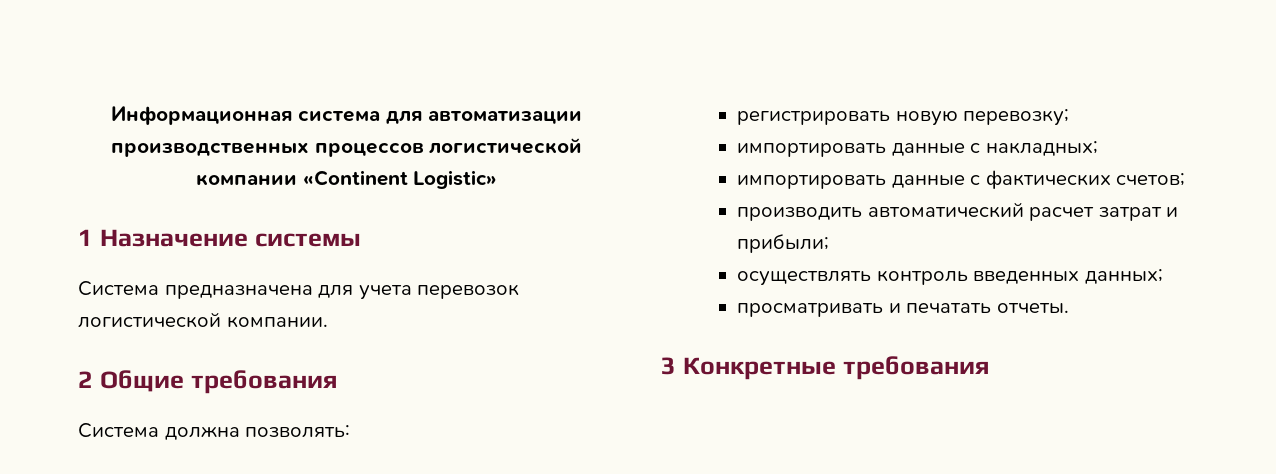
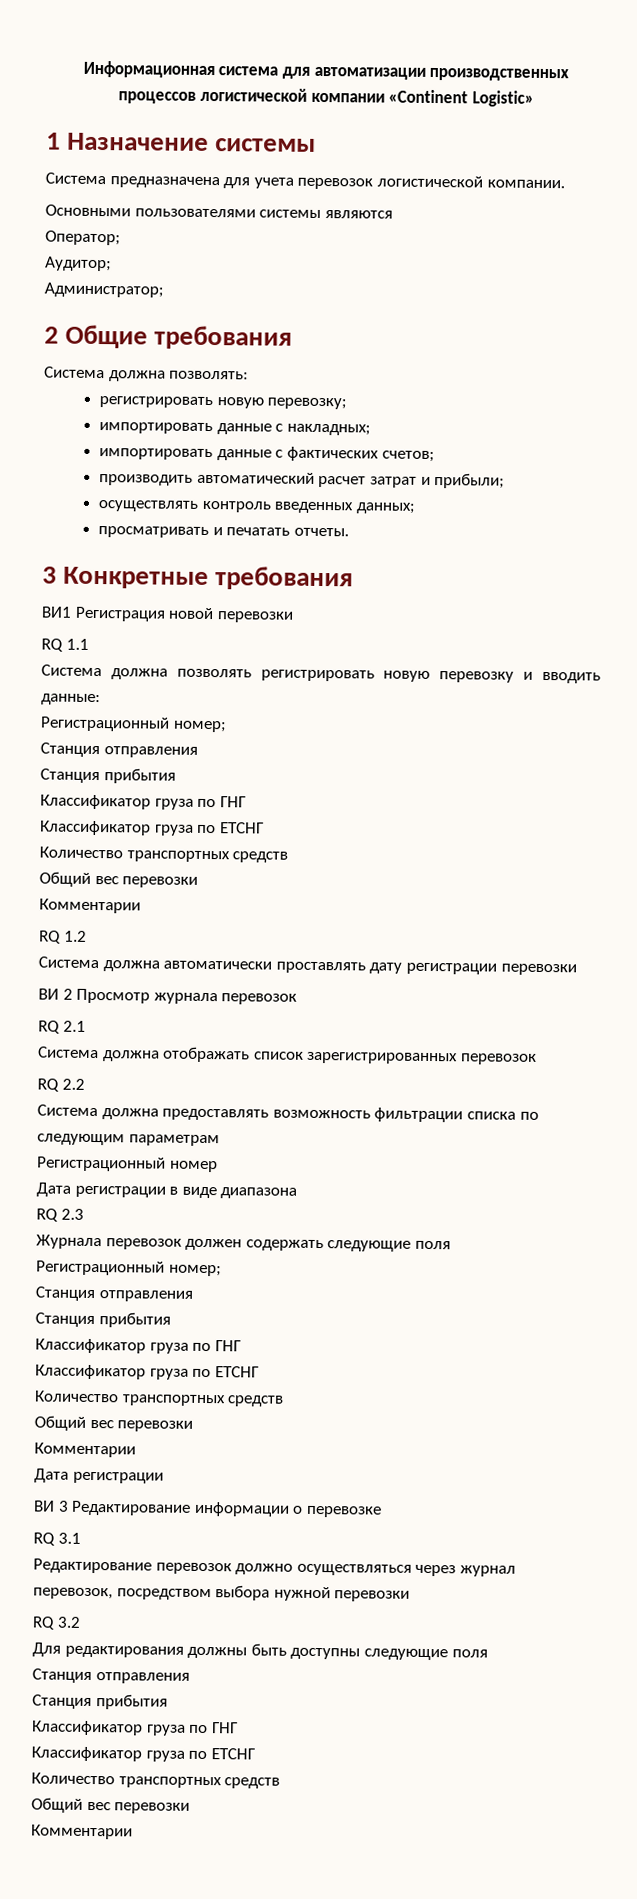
(328, 322) none -> [45,204,393,219] [45,230,121,246] [45,256,112,272] [44,282,164,298] // Основными пользователями системы являются // Оператор; // Аудитор; // Администратор;
(990, 368) none -> [41,606,294,623] [41,638,89,652] [41,664,601,684] [41,693,101,706] [40,716,227,733] [40,742,198,758] [40,768,176,784] [40,794,246,810] [40,820,264,836] [39,846,289,863] [39,871,199,888] [39,898,141,914] [39,930,87,944] [38,956,577,976] [38,988,298,1005] [38,1020,86,1034] [38,1046,537,1065] [37,1078,85,1092] [37,1104,539,1123] [37,1133,220,1147] [37,1156,218,1173] [36,1182,298,1199] [36,1208,84,1222] [36,1234,451,1252] [36,1260,222,1277] [35,1286,193,1302] [35,1312,171,1328] [35,1338,241,1354] [35,1364,259,1380] [34,1390,285,1407] [34,1415,194,1432] [34,1442,136,1458] [34,1468,164,1484] [33,1500,382,1518] [33,1532,81,1546] [33,1558,516,1577] [33,1585,411,1602] [32,1616,81,1630] [32,1642,488,1661] [32,1668,190,1684] [32,1694,168,1710] [32,1720,238,1736] [31,1746,255,1762] [31,1772,281,1789] [31,1797,191,1814] [31,1824,133,1840] // ВИ1 Регистрация новой перевозки // RQ 1.1 // Система должна позволять регистрировать новую перевозку и вводить данные: // Регистрационный номер; // Станция отправления // Станция прибытия // Классификатор груза по ГНГ // Классификатор груза по ЕТСНГ // Количество транспортных средств // Общий вес перевозки // Комментарии // RQ 1.2 // Система должна автоматически проставлять дату регистрации перевозки // ВИ 2 Просмотр журнала перевозок // RQ 2.1 // Система должна отображать список зарегистрированных перевозок // RQ 2.2 // Система должна предоставлять возможность фильтрации списка по следующим параметрам // Регистрационный номер // Дата регистрации в виде диапазона // RQ 2.3 // Журнала перевозок должен содержать следующие поля // Регистрационный номер; // Станция отправления // Станция прибытия // Классификатор груза по ГНГ // Классификатор груза по ЕТСНГ // Количество транспортных средств // Общий вес перевозки // Комментарии // Дата регистрации // ВИ 3 Редактирование информации о перевозке // RQ 3.1 // Редактирование перевозок должно осуществляться через журнал перевозок, посредством выбора нужной перевозки // RQ 3.2 // Для редактирования должны быть доступны следующие поля // Станция отправления // Станция прибытия // Классификатор груза по ГНГ // Классификатор груза по ЕТСНГ // Количество транспортных средств // Общий вес перевозки // Комментарии

